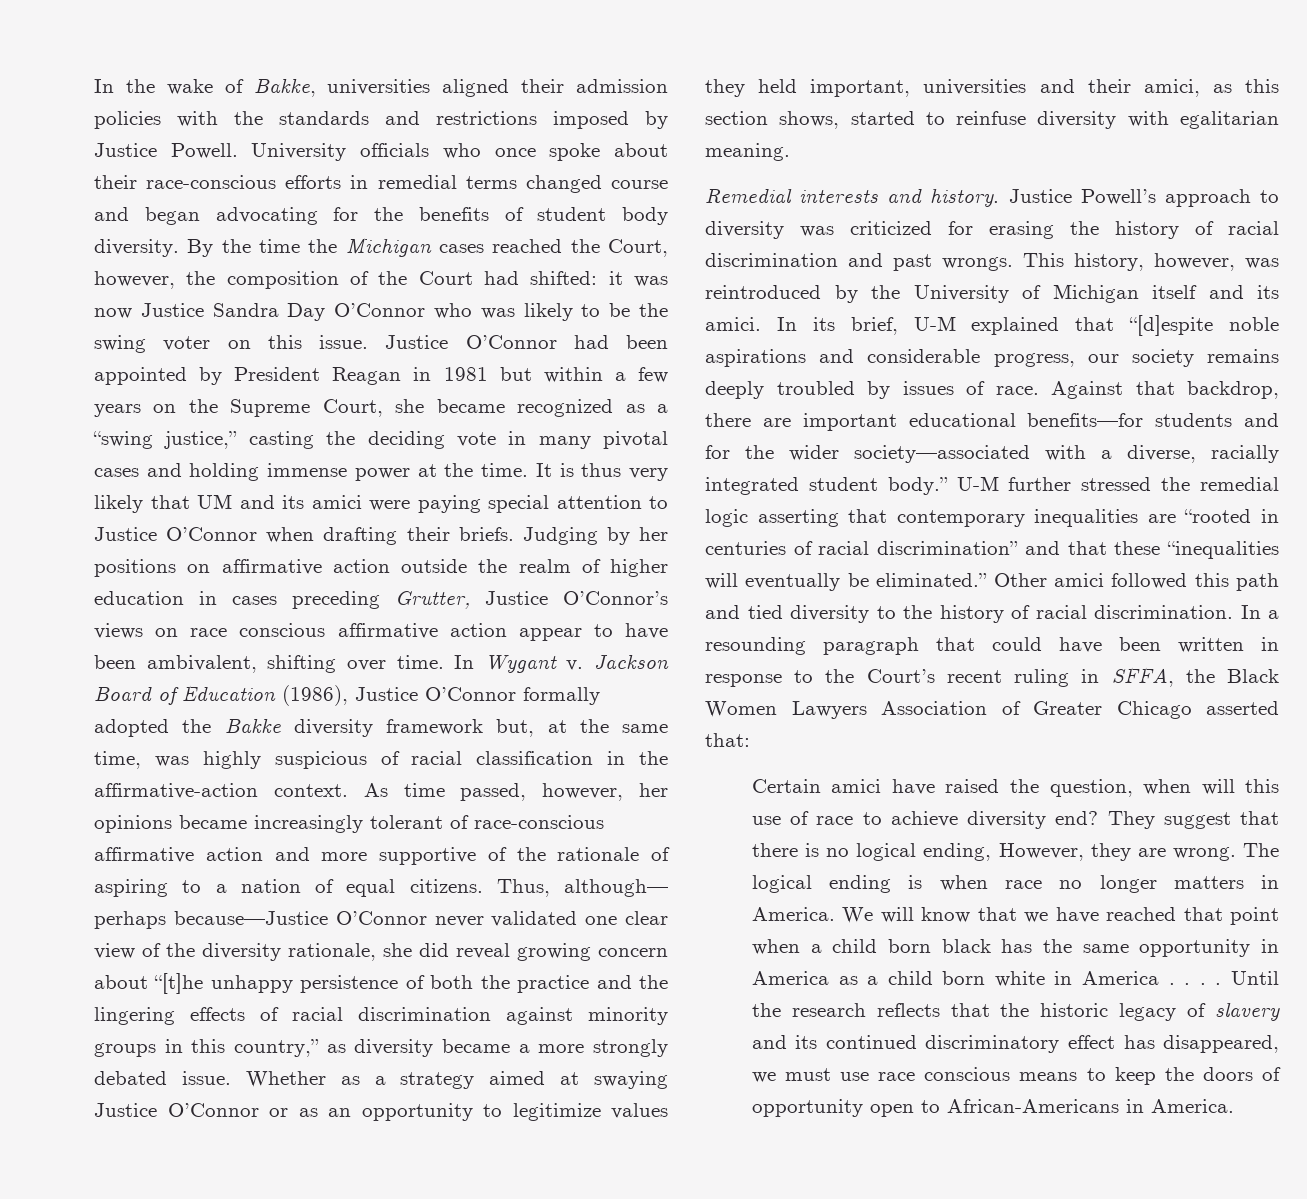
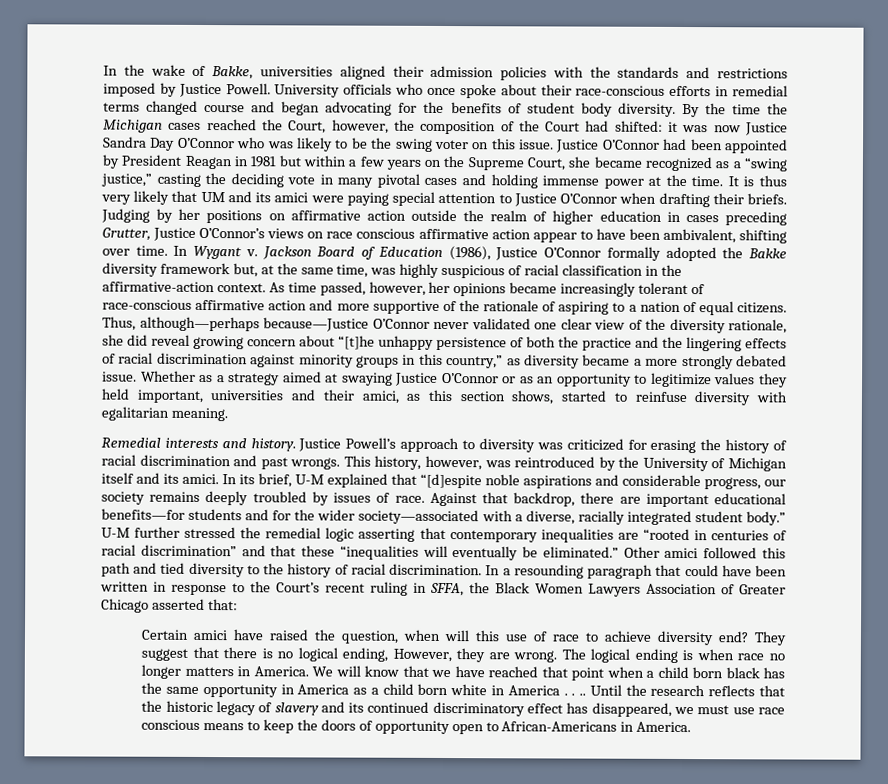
[564,879,668,897] [94,911,166,929] although— perhaps -> [139,316,260,332] although—perhaps
[1199,983,1222,985] . . -> [579,693,587,696] ..

